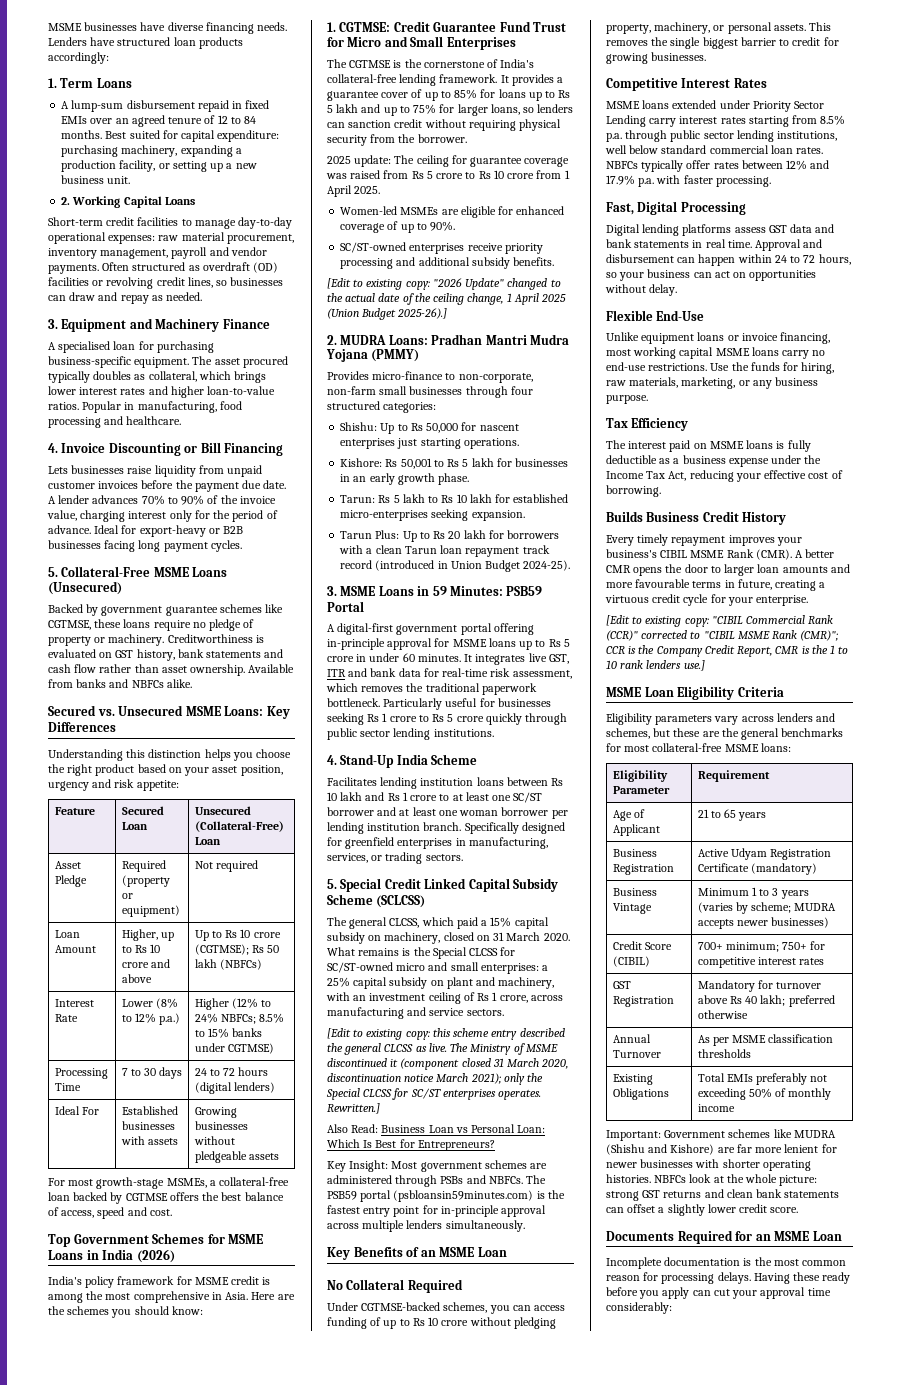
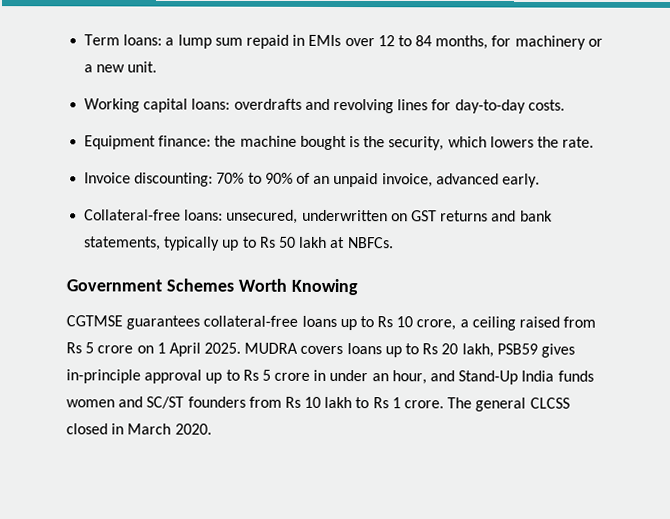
[48,22,288,34] [48,37,243,49] [48,52,109,64] [48,78,132,88] [61,100,195,112] MSME businesses have diverse financing needs. Lenders have structured loan products accordingly: // 1. Term Loans // A lump-sum disbursement -> [84,34,243,49] Term loans: a lump sum
[245,100,270,109] fixed -> (306, 40) none
[115,115,257,127] [61,130,280,142] [61,145,242,157] [61,160,224,172] an agreed tenure of 12 to 84 months. Best suited for capital expenditure: purchasing machinery, expanding a production facility, or setting up -> [377,35,603,50] 12 to 84 months, for machinery or
[61,175,105,184] business -> (126, 68) none
[61,196,195,208] [48,217,293,229] [48,232,294,244] [48,247,267,259] [48,262,279,274] [48,277,284,289] [48,292,203,304] [48,318,270,332] [48,341,214,353] [48,356,288,368] [48,371,267,383] [48,386,276,398] [48,401,242,413] [48,416,182,428] [48,442,283,456] [48,465,263,477] [48,480,287,492] [48,495,276,505] [47,510,278,522] [48,525,244,537] [48,540,242,552] [48,566,228,577] [48,581,122,595] [48,604,284,616] [48,619,255,631] [48,634,264,646] [48,649,284,661] [48,664,295,676] [48,679,192,688] [48,705,290,719] [48,722,116,732] [48,749,292,761] [48,764,283,776] [48,779,179,791] [54,807,95,815] [121,806,164,815] [121,822,148,830] [194,806,251,815] [194,821,284,832] [194,837,221,845] [54,861,81,869] [54,875,87,887] [121,860,166,872] [121,875,170,887] [121,893,133,899] [121,905,180,917] [194,860,258,872] [54,930,80,938] [54,945,96,953] [121,929,174,941] [121,944,161,953] [121,959,170,968] [121,974,152,983] [194,929,281,941] [194,944,280,955] [194,959,262,970] [54,999,94,1007] [54,1014,78,1022] [121,998,178,1009] [121,1013,181,1025] [194,998,272,1010] [194,1013,285,1024] [194,1028,263,1038] [194,1043,274,1054] [54,1068,108,1079] [54,1083,81,1091] [121,1067,183,1079] [194,1067,269,1076] [194,1082,275,1094] [54,1106,99,1115] [121,1106,178,1115] [121,1121,175,1130] [120,1136,178,1145] [194,1107,237,1118] [194,1121,248,1130] [193,1136,235,1145] [194,1151,279,1163] [48,1177,290,1189] [48,1192,284,1204] [48,1207,172,1219] [48,1233,264,1247] [48,1249,175,1263] [48,1276,271,1288] [48,1291,295,1303] [48,1306,203,1318] [327,21,566,32] [327,36,516,50] [327,59,535,68] [327,74,564,86] [327,89,571,101] [327,104,574,116] [327,119,562,131] [327,134,467,146] [327,155,570,167] [326,173,347,179] 2. Working Capital Loans // Short-term credit facilities to manage day-to-day operational expenses: raw material procurement, inventory management, payroll and vendor payments. Often structured as overdraft (OD) facilities or revolving credit lines, so businesses can draw and repay as needed. // 3. Equipment and Machinery Finance // A specialised loan for purchasing business-specific equipment. The asset procured typically doubles as collateral, which brings lower interest rates and higher loan-to-value ratios. Popular in manufacturing, food processing and healthcare. // 4. Invoice Discounting or Bill Financing // Lets businesses raise liquidity from unpaid customer invoices before the payment due date. A lender advances 70% to 90% of the invoice value, charging interest only for the period of advance. Ideal for export-heavy or B2B businesses facing long payment cycles. // 5. Collateral-Free MSME Loans (Unsecured) // Backed by government guarantee schemes like CGTMSE, these loans require no pledge of property or machinery. Creditworthiness is evaluated on GST history, bank statements and cash flow rather than asset ownership. Available from banks and NBFCs alike. // Secured vs. Unsecured MSME Loans: Key Differences // Understanding this distinction helps you choose the right product based on your asset position, urgency and risk appetite: // Feature | Secured Loan | Unsecured (Collateral-Free) Loan // Asset Pledge | Required (property or equipment) | Not required // Loan Amount | Higher, up to Rs 10 crore and above | Up to Rs 10 crore (CGTMSE); Rs 50 lakh (NBFCs) // Interest Rate | Lower (8% to 12% p.a.) | Higher (12% to 24% NBFCs; 8.5% to 15% banks under CGTMSE) // Processing Time | 7 to 30 days | 24 to 72 hours (digital lenders) // Ideal For | Established businesses with assets | Growing businesses without pledgeable assets // For most growth-stage MSMEs, a collateral-free loan backed by CGTMSE offers the best balance of access, speed and cost. // Top Government Schemes for MSME Loans in India (2026) // India's policy framework for MSME credit is among the most comprehensive in Asia. Here are the schemes you should know: // 1. CGTMSE: Credit Guarantee Fund Trust for Micro and Small Enterprises // The CGTMSE is the cornerstone of India's collateral-free lending framework. It provides a guarantee cover of up to 85% for loans up to Rs 5 lakh and up to 75% for larger loans, so lenders can sanction credit without requiring physical security from the borrower. // 2025 update: The ceiling for guarantee coverage was -> [84,98,565,114] [84,135,595,151] [84,172,540,188] [84,209,553,224] [84,236,394,251] [66,278,358,296] [66,315,516,331] Working capital loans: overdrafts and revolving lines for day-to-day costs. // Equipment finance: the machine bought is the security, which lowers the rate. // Invoice discounting: 70% to 90% of an unpaid invoice, advanced early. // Collateral-free loans: unsecured, underwritten on GST returns and bank statements, typically up to Rs 50 lakh at NBFCs. // Government Schemes Worth Knowing // CGTMSE guarantees collateral-free loans up to Rs 10 crore, a ceiling
[465,170,570,179] [327,185,381,197] [340,206,565,218] [340,221,456,233] [340,242,543,254] [340,257,555,269] [327,278,561,290] [327,293,567,305] [327,308,448,320] [327,334,569,345] [326,349,420,362] [327,371,533,383] [327,386,533,398] [327,401,437,413] [340,422,519,434] [340,438,519,449] [340,458,569,469] [340,473,470,485] [340,494,569,503] [340,509,525,521] [340,530,560,542] [339,545,550,557] [340,560,571,572] [327,586,543,596] [327,601,364,612] [327,623,534,635] [327,638,516,650] to Rs 10 crore from 1 April 2025. // Women-led MSMEs are eligible for enhanced coverage of up to 90%. // SC/ST-owned enterprises receive priority processing and additional subsidy benefits. // [Edit to existing copy: "2026 Update" changed to the actual date of the ceiling change, 1 April 2025 (Union Budget 2025-26).] // 2. MUDRA Loans: Pradhan Mantri Mudra Yojana (PMMY) // Provides micro-finance to non-corporate, non-farm small businesses through four structured categories: // Shishu: Up to Rs 50,000 for nascent enterprises just starting operations. // Kishore: Rs 50,001 to Rs 5 lakh for businesses in an early growth phase. // Tarun: Rs 5 lakh to Rs 10 lakh for established micro-enterprises seeking expansion. // Tarun Plus: Up to Rs 20 lakh for borrowers with a clean Tarun loan repayment track record (introduced in Union Budget 2024-25). // 3. MSME Loans in 59 Minutes: PSB59 Portal // A digital-first government portal offering in-principle approval for MSME loans -> [136,342,575,358] [66,369,203,384] on 1 April 2025. MUDRA covers loans up to Rs 20 lakh, PSB59 gives in-principle approval
[402,653,569,665] [327,668,572,679] [326,683,537,695] [327,698,551,710] [327,713,568,725] [327,728,494,740] [327,754,478,768] [327,777,564,789] [327,792,543,803] [327,807,568,819] [327,822,565,834] [327,837,548,849] [327,852,463,864] [327,878,558,892] [327,894,426,908] [327,917,549,929] [327,932,570,944] [327,947,516,959] [327,962,549,974] [327,977,555,989] [326,992,563,1004] [327,1007,504,1019] [327,1028,565,1040] [327,1043,558,1055] [327,1058,569,1070] [327,1073,544,1085] [326,1088,542,1100] [327,1103,380,1114] [327,1124,546,1133] [327,1139,495,1151] [327,1160,548,1172] [327,1175,547,1187] [327,1190,565,1202] [327,1205,547,1217] [327,1220,525,1232] [327,1247,507,1260] [327,1279,463,1293] [327,1302,566,1314] [327,1317,556,1329] [606,22,832,34] [606,37,839,49] [606,52,707,64] [606,78,767,91] [606,100,825,112] [606,115,846,127] [606,130,838,142] [605,145,824,154] [606,160,830,172] [606,175,771,187] [606,201,746,215] [606,224,835,236] [606,239,823,251] [606,254,851,266] [606,269,817,281] [605,284,678,296] [606,310,705,321] [606,332,831,344] [606,347,826,359] [606,362,835,374] [606,377,819,389] [606,395,648,404] [606,418,689,431] [606,440,811,452] [606,455,822,467] [606,470,843,482] [606,485,661,497] [606,511,787,525] [606,534,802,546] [606,549,835,560] [606,564,850,576] [606,579,826,591] [605,594,809,606] [606,615,834,627] [606,630,839,641] [606,645,849,657] [606,660,705,671] [606,686,784,700] [606,713,836,725] [606,728,844,740] [606,743,791,752] [612,770,668,782] [612,786,670,794] [697,770,770,782] [612,809,645,821] [612,824,660,836] [697,809,767,821] [612,849,657,857] [612,864,674,875] [697,848,832,860] [697,863,817,875] [612,888,657,896] [612,903,652,914] [697,887,809,899] [697,902,837,914] [697,917,830,929] [612,941,672,950] [612,956,650,967] [697,941,826,952] [697,957,825,968] [612,981,631,989] [612,996,674,1007] [697,980,822,992] [697,995,835,1007] [697,1010,748,1019] [612,1034,651,1043] [612,1050,661,1058] [697,1034,834,1046] [697,1049,751,1058] [612,1074,653,1085] [612,1088,669,1100] [697,1073,828,1085] [697,1088,832,1100] [697,1104,735,1112] [606,1129,836,1141] [606,1144,837,1155] [606,1159,811,1171] [606,1174,818,1186] [606,1189,840,1201] [606,1204,799,1216] [606,1230,842,1244] [606,1257,847,1269] [606,1272,851,1284] [606,1287,831,1299] [606,1302,672,1314] 60 minutes. It integrates live GST, ITR and bank data for real-time risk assessment, which removes the traditional paperwork bottleneck. Particularly useful for businesses seeking Rs 1 crore to Rs 5 crore quickly through public sector lending institutions. // 4. Stand-Up India Scheme // Facilitates lending institution loans between Rs 10 lakh and Rs 1 crore to at least one SC/ST borrower and at least one woman borrower per lending institution branch. Specifically designed for greenfield enterprises in manufacturing, services, or trading sectors. // 5. Special Credit Linked Capital Subsidy Scheme (SCLCSS) // The general CLCSS, which paid a 15% capital subsidy on machinery, closed on 31 March 2020. What remains is the Special CLCSS for SC/ST-owned micro and small enterprises: a 25% capital subsidy on plant and machinery, with an investment ceiling of Rs 1 crore, across manufacturing and service sectors. // [Edit to existing copy: this scheme entry described the general CLCSS as live. The Ministry of MSME discontinued it (component closed 31 March 2020, discontinuation notice March 2021); only the Special CLCSS for SC/ST enterprises operates. Rewritten.] // Also Read: Business Loan vs Personal Loan: Which Is Best for Entrepreneurs? // Key Insight: Most government schemes are administered through PSBs and NBFCs. The PSB59 portal (psbloansin59minutes.com) is the fastest entry point for in-principle approval across multiple lenders simultaneously. // Key Benefits of an MSME Loan // No Collateral Required // Under CGTMSE-backed schemes, you can access funding of up to Rs 10 crore without pledging property, machinery, or personal assets. This removes the single biggest barrier to credit for growing businesses. // Competitive Interest Rates // MSME loans extended under Priority Sector Lending carry interest rates starting from 8.5% p.a. through public sector lending institutions, well below standard commercial loan rates. NBFCs typically offer rates between 12% and 17.9% p.a. with faster processing. // Fast, Digital Processing // Digital lending platforms assess GST data and bank statements in real time. Approval and disbursement can happen within 24 to 72 hours, so your business can act on opportunities without delay. // Flexible End-Use // Unlike equipment loans or invoice financing, most working capital MSME loans carry no end-use restrictions. Use the funds for hiring, raw materials, marketing, or any business purpose. // Tax Efficiency // The interest paid on MSME loans is fully deductible as a business expense under the Income Tax Act, reducing your effective cost of borrowing. // Builds Business Credit History // Every timely repayment improves your business's CIBIL MSME Rank (CMR). A better CMR opens the door to larger loan amounts and more favourable terms in future, creating a virtuous credit cycle for your enterprise. // [Edit to existing copy: "CIBIL Commercial Rank (CCR)" corrected to "CIBIL MSME Rank (CMR)"; CCR is the Company Credit Report, CMR is the 1 to 10 rank lenders use.] // MSME Loan Eligibility Criteria // Eligibility parameters vary across lenders and schemes, but these are the general benchmarks for most collateral-free MSME loans: // Eligibility Parameter | Requirement // Age of Applicant | 21 to 65 years // Business Registration | Active Udyam Registration Certificate (mandatory) // Business Vintage | Minimum 1 to 3 years (varies by scheme; MUDRA accepts newer businesses) // Credit Score (CIBIL) | 700+ minimum; 750+ for competitive interest rates // GST Registration | Mandatory for turnover above Rs 40 lakh; preferred otherwise // Annual Turnover | As per MSME classification thresholds // Existing Obligations | Total EMIs preferably not exceeding 50% of monthly income // Important: Government schemes like MUDRA (Shishu and Kishore) are far more lenient for newer businesses with shorter operating histories. NBFCs look at the whole picture: strong GST returns and clean bank statements can offset a slightly lower credit score. // Documents Required for an MSME Loan // Incomplete documentation is the most common reason for processing delays. Having these ready before you apply can cut your approval time considerably: -> [371,370,594,385] [66,396,570,412] [66,423,212,435] an hour, and Stand-Up India funds women and SC/ST founders from Rs 10 lakh to Rs 1 crore. The general CLCSS closed in March 2020.

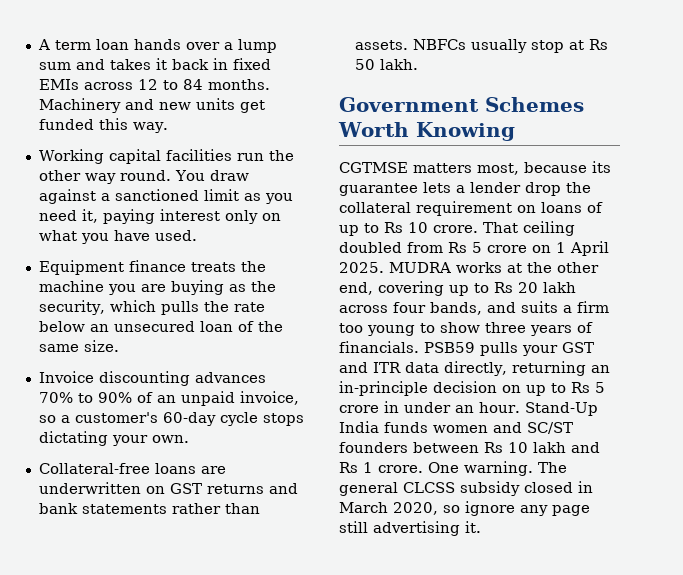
[84,34,603,50] [84,61,158,73] [84,98,565,114] [84,135,595,151] Term loans: a lump sum repaid in EMIs over 12 to 84 months, for machinery or a new unit. // Working capital loans: overdrafts and revolving lines for day-to-day costs. // Equipment finance: the machine bought is the security, which lowers the rate. -> [37,39,277,53] [38,58,271,70] [38,79,270,90] [38,98,265,113] [38,118,168,133] [38,149,294,164] [38,170,249,184] [38,189,293,204] [38,209,281,224] [38,230,197,244] [38,260,266,275] [38,280,276,295] [38,300,265,315] [38,321,283,332] [38,340,119,352] A term loan hands over a lump sum and takes it back in fixed EMIs across 12 to 84 months. Machinery and new units get funded this way. // Working capital facilities run the other way round. You draw against a sanctioned limit as you need it, paying interest only on what you have used. // Equipment finance treats the machine you are buying as the security, which pulls the rate below an unsecured loan of the same size.
[134,172,214,187] discounting: -> [98,371,266,386] discounting advances
[435,173,540,188] advanced early. -> [38,412,304,426] [38,431,189,446] so a customer's 60-day cycle stops dictating your own.
[184,209,299,224] loans: unsecured, -> [154,463,226,474] loans are
[84,236,394,251] statements, typically up to Rs 50 lakh at NBFCs. -> [81,503,260,514] [354,39,608,53] [354,59,418,70] statements rather than assets. NBFCs usually stop at Rs 50 lakh.
[126,315,561,331] guarantees collateral-free loans up to Rs 10 crore, a ceiling raised -> [413,161,611,175] [339,182,591,196] [339,201,603,216] [339,221,575,236] [339,242,402,253] matters most, because its guarantee lets a lender drop the collateral requirement on loans of up to Rs 10 crore. That ceiling doubled
[300,343,575,358] [66,369,203,384] covers loans up to Rs 20 lakh, PSB59 gives in-principle approval -> [456,262,599,273] [339,281,576,296] [339,301,609,315] [339,322,593,336] [339,341,594,356] [339,361,610,376] [339,381,521,396] works at the other end, covering up to Rs 20 lakh across four bands, and suits a firm too young to show three years of financials. PSB59 pulls your GST and ITR data directly, returning an in-principle decision on
[391,370,456,385] hour, and -> [479,402,520,413] hour.
[248,396,282,408] from -> [413,442,479,453] between
[355,397,370,409] to -> [571,442,600,453] and
(445, 404) none -> [428,461,533,476] One warning.
(570, 403) none -> [460,481,520,496] subsidy
[174,423,212,435] 2020. -> [393,501,590,516] [339,521,481,536] 2020, so ignore any page still advertising it.

